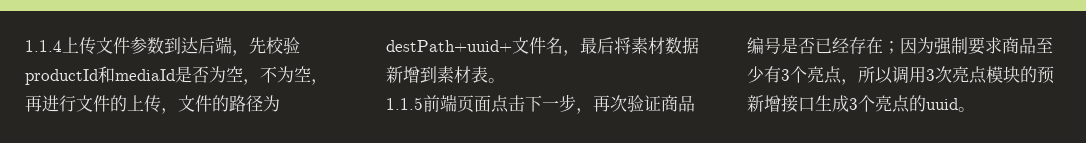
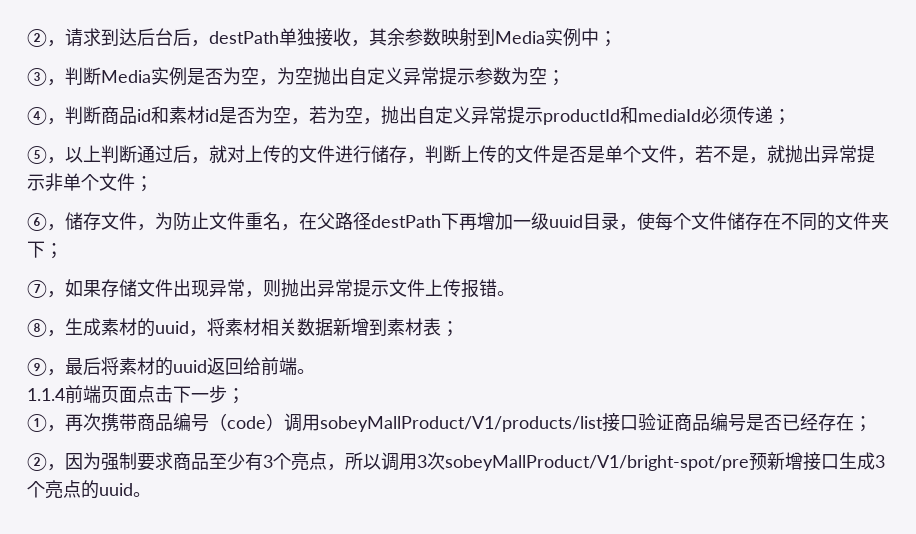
[25,36,300,56] [25,66,328,85] [25,95,280,114] [386,37,699,56] [386,66,505,84] [386,97,423,110] 1.1.4上传文件参数到达后端，先校验productId和mediaId是否为空，不为空，再进行文件的上传，文件的路径为destPath+uuid+文件名，最后将素材数据新增到素材表。 // 1.1.5 -> [27,28,617,47] [27,67,565,86] [27,106,791,125] [27,145,875,164] [27,173,153,192] [27,212,889,231] [27,241,63,259] [27,279,515,298] [27,318,459,337] [27,357,315,376] [27,388,65,401] ②，请求到达后台后，destPath单独接收，其余参数映射到Media实例中； // ③，判断Media实例是否为空，为空抛出自定义异常提示参数为空； // ④，判断商品id和素材id是否为空，若为空，抛出自定义异常提示productId和mediaId必须传递； // ⑤，以上判断通过后，就对上传的文件进行储存，判断上传的文件是否是单个文件，若不是，就抛出异常提示非单个文件； // ⑥，储存文件，为防止文件重名，在父路径destPath下再增加一级uuid目录，使每个文件储存在不同的文件夹下； // ⑦，如果存储文件出现异常，则抛出异常提示文件上传报错。 // ⑧，生成素材的uuid，将素材相关数据新增到素材表； // ⑨，最后将素材的uuid返回给前端。 // 1.1.4
[576,95,627,114] ，再次 -> [227,388,245,404] [27,413,638,432] ； // ①，再次携带商品编号（code）调用sobeyMallProduct/V1/products/list接口
(900, 47) none -> [27,453,65,471] // ②，
[952,66,1037,84] 亮点模块的 -> [445,455,749,471] sobeyMallProduct/V1/bright-spot/pre

